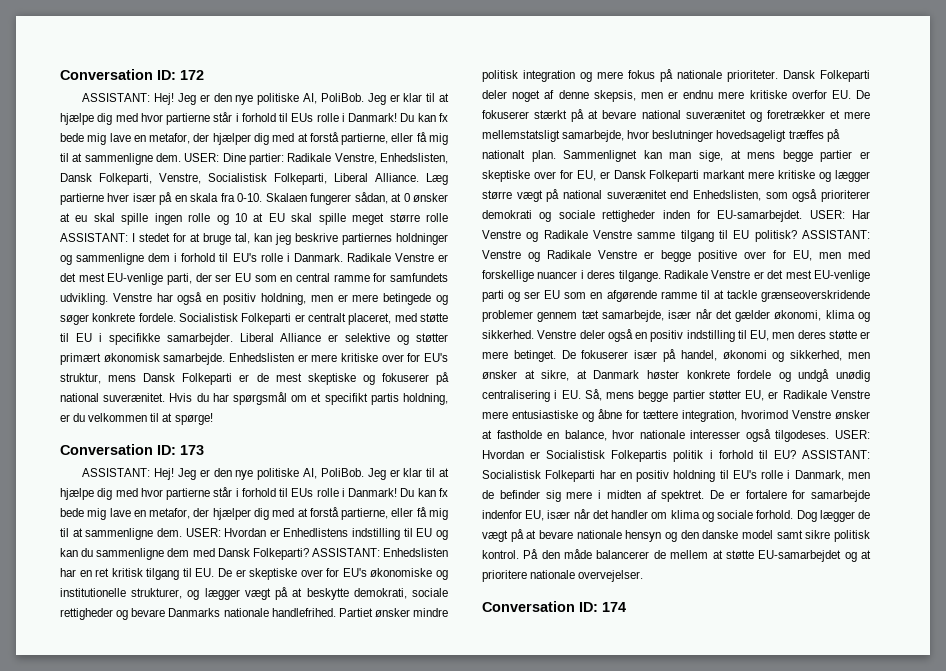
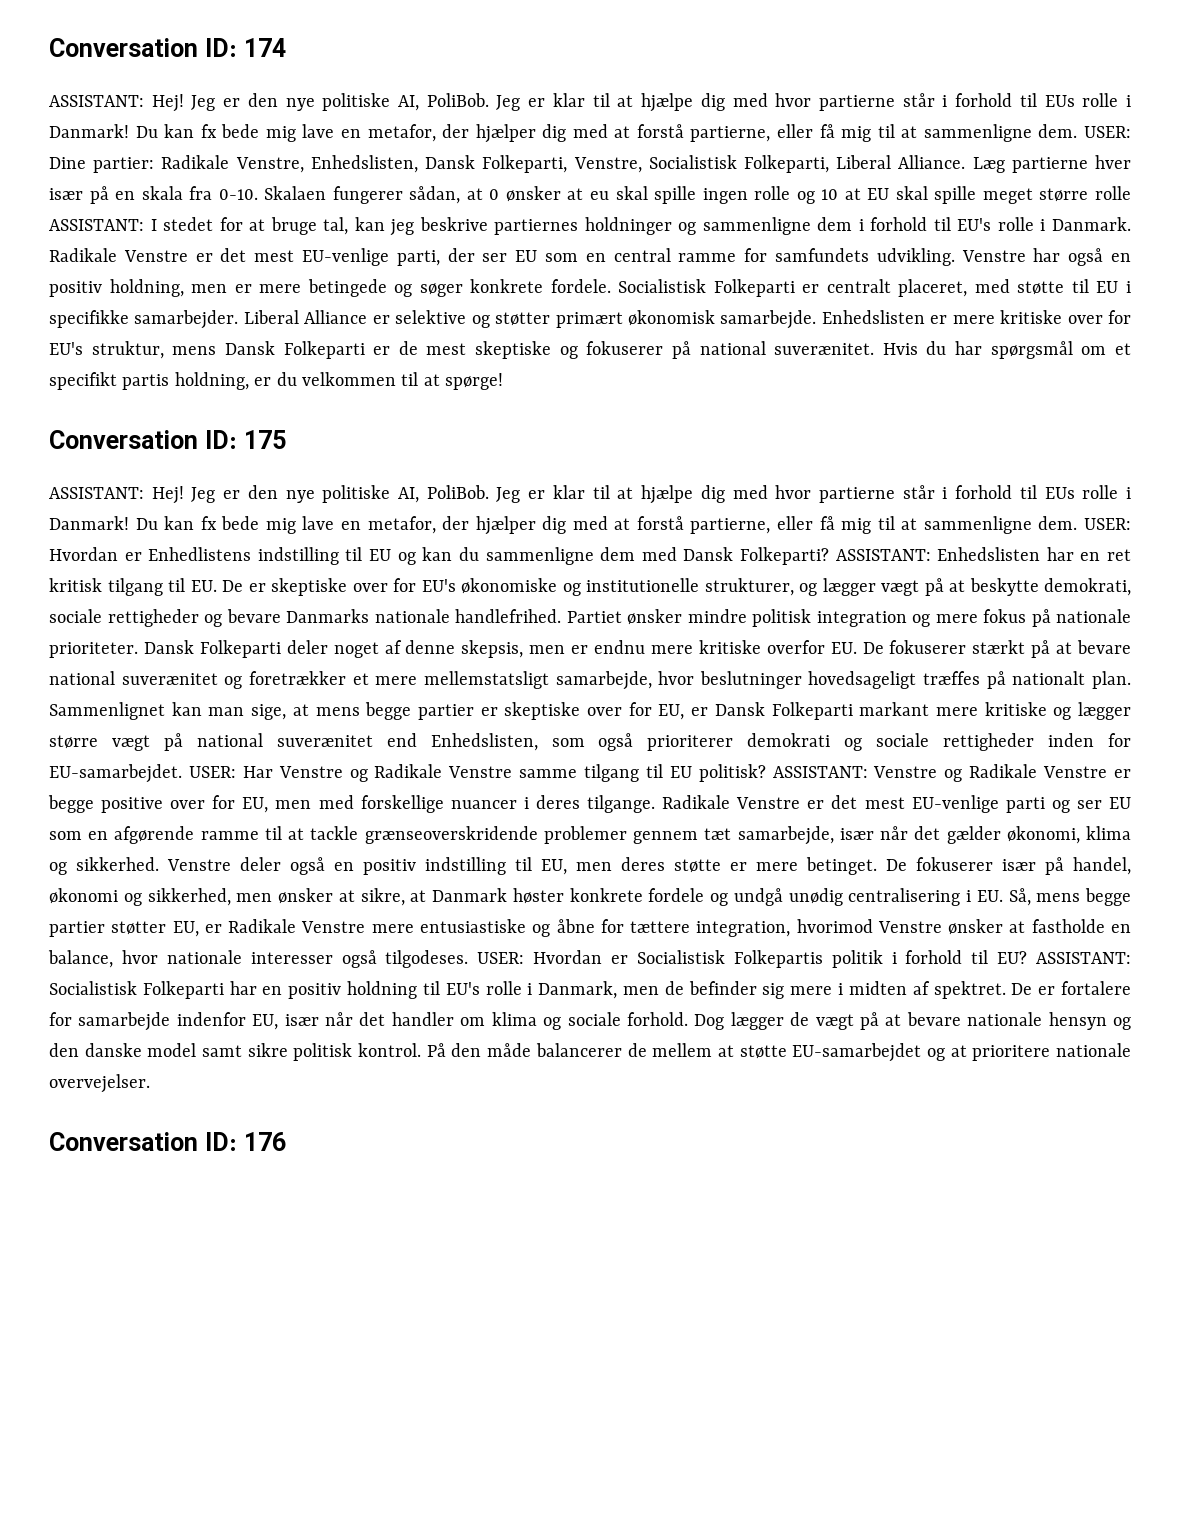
[60,69,204,80] Conversation ID: 172 -> [49,38,286,57] Conversation ID: 174
[180,445,204,455] 173 -> [243,430,286,449] 175
[602,602,626,612] 174 -> [243,1132,286,1151] 176

